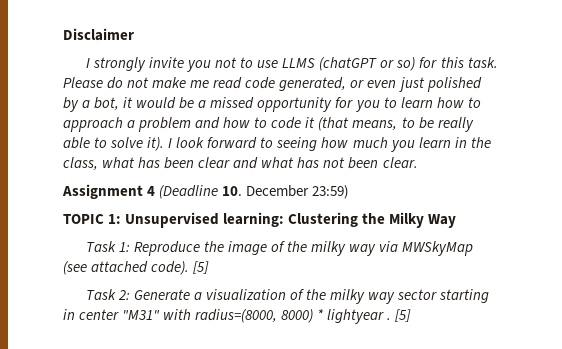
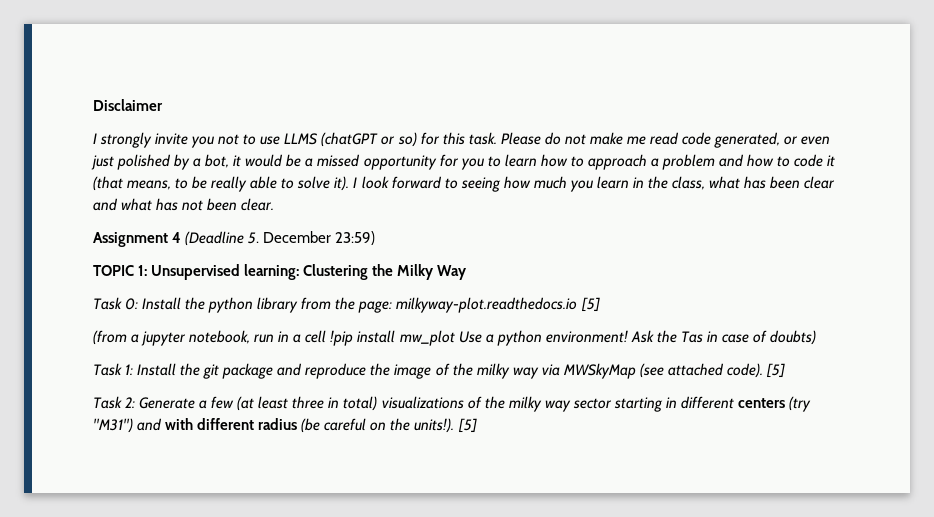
[222,186,243,196] 10. -> [248,232,260,244] 5.
[118,241,201,256] 1: Reproduce -> [125,297,600,313] [93,330,817,346] [93,363,367,379] 0: Install the python library from the page: milkyway-plot.readthedocs.io [5] // (from a jupyter notebook, run in a cell !pip install mw_plot Use a python environment! Ask the Tas in case of doubts) // Task 1: Install the git package and reproduce
[206,289,287,300] visualization -> [211,396,464,411] few (at least three in total) visualizations
[79,309,392,324] center "M31" with radius=(8000, 8000) * lightyear . -> [680,396,811,412] [93,418,455,433] different centers (try "M31") and with different radius (be careful on the units!).

